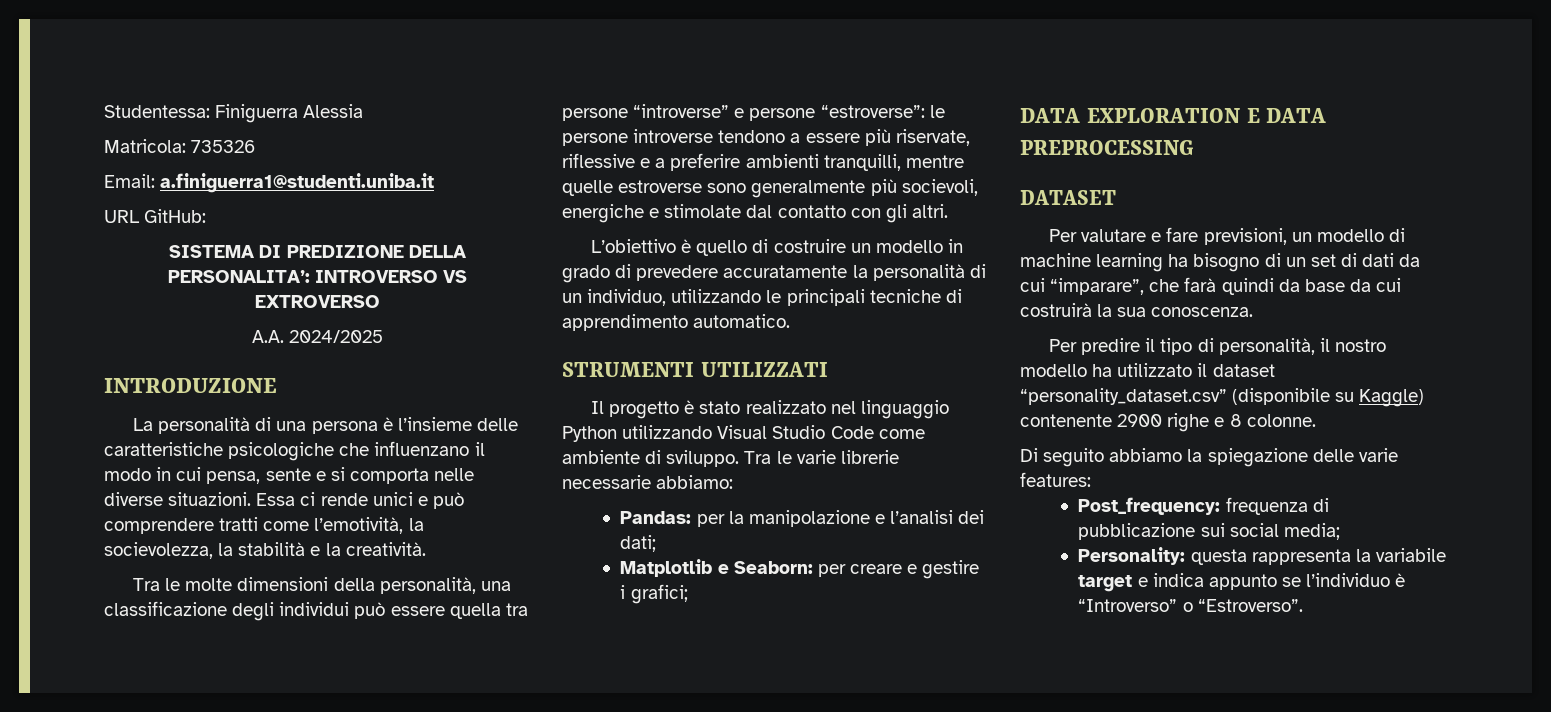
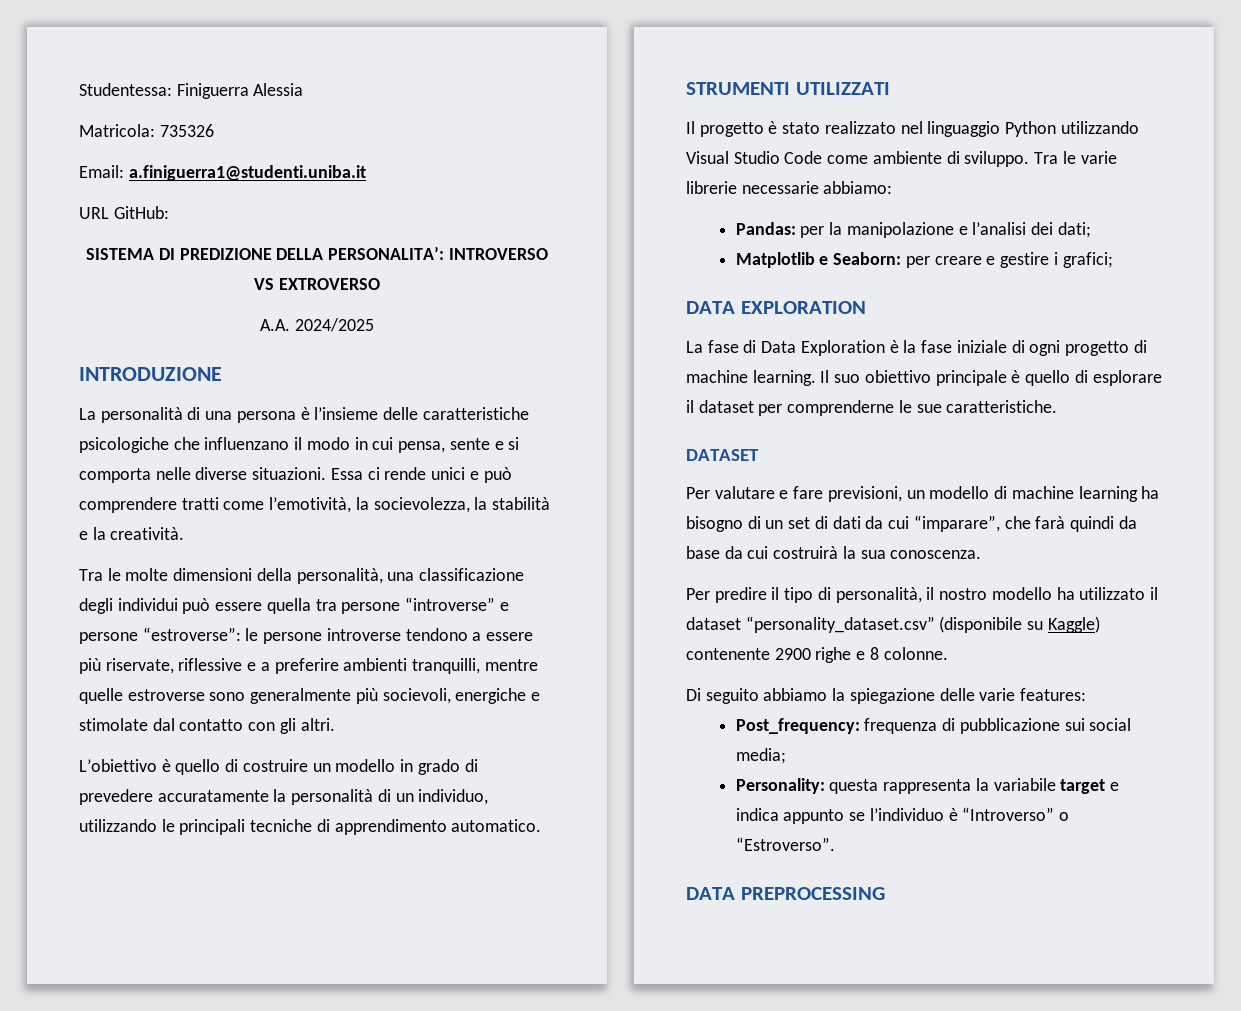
[1246,108,1327,123] [1020,140,1194,155] E DATA PREPROCESSING -> [686,340,1147,356] [686,370,1162,386] [686,400,1058,416] // La fase di Data Exploration è la fase iniziale di ogni progetto di machine learning. Il suo obiettivo principale è quello di esplorare il dataset per comprenderne le sue caratteristiche.
(1303, 605) none -> [686,887,885,900] // DATA PREPROCESSING

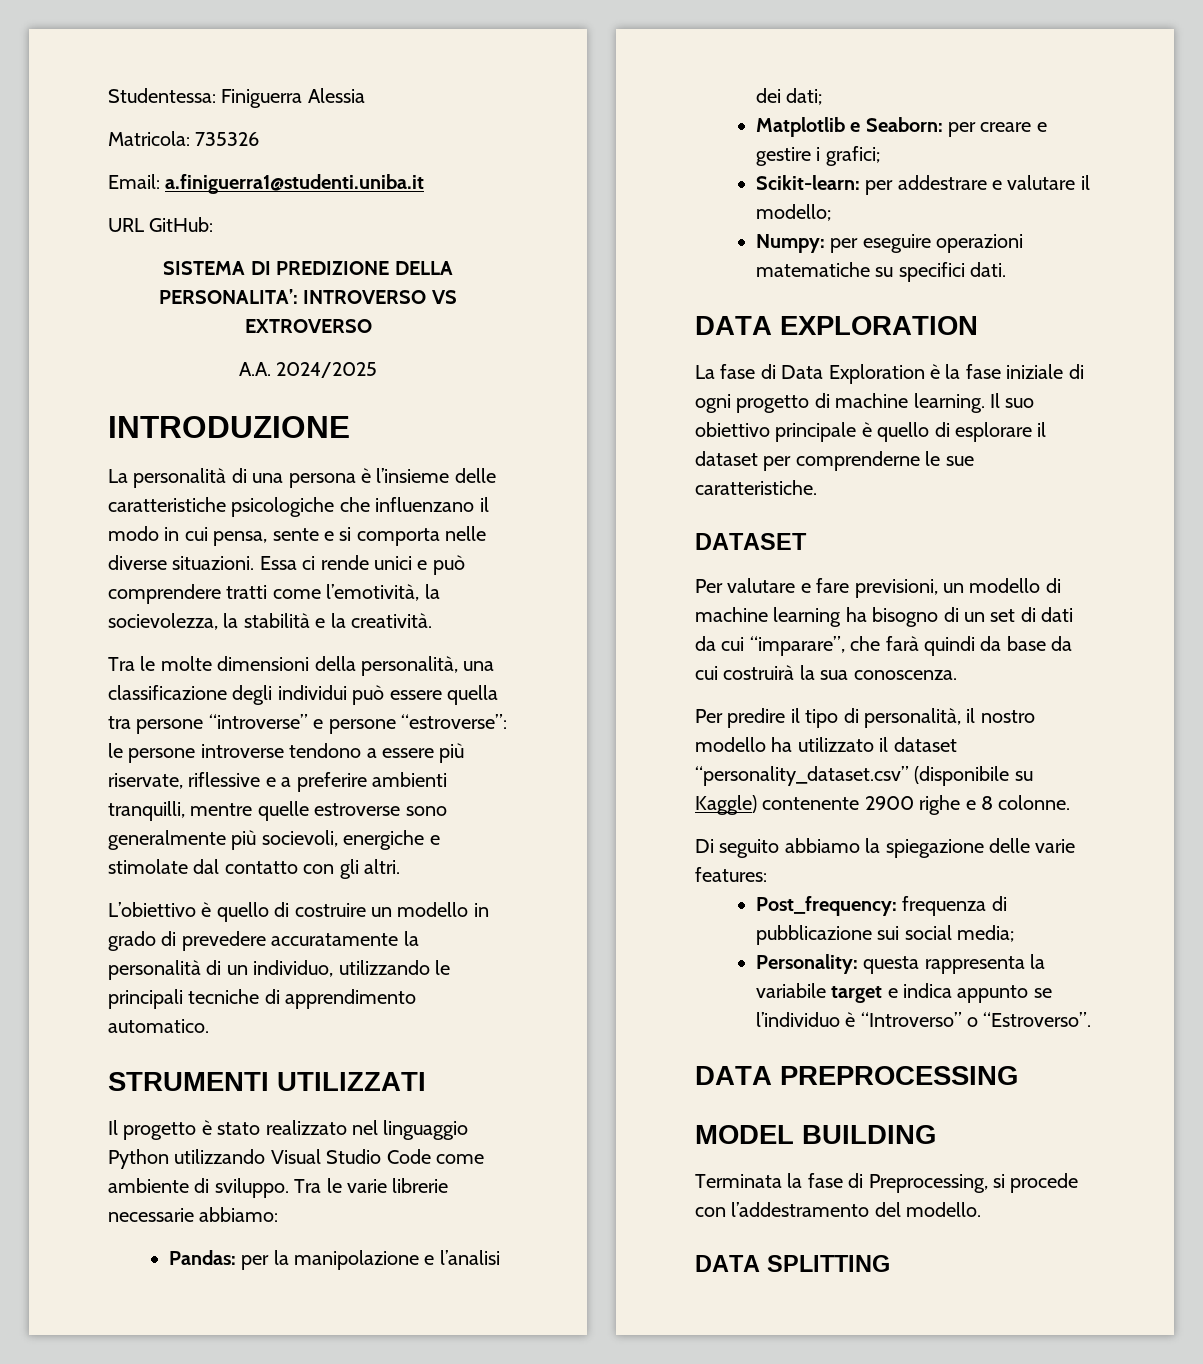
(1113, 260) none -> [755,175,1090,195] [755,204,831,221] [755,234,1024,253] [755,262,1007,282] // Scikit-learn: per addestrare e valutare il modello; // Numpy: per eseguire operazioni matematiche su specifici dati.
(885, 893) none -> [695,1125,936,1144] [695,1173,1079,1193] [695,1202,982,1217] [695,1255,890,1272] // MODEL BUILDING // Terminata la fase di Preprocessing, si procede con l’addestramento del modello. // DATA SPLITTING

